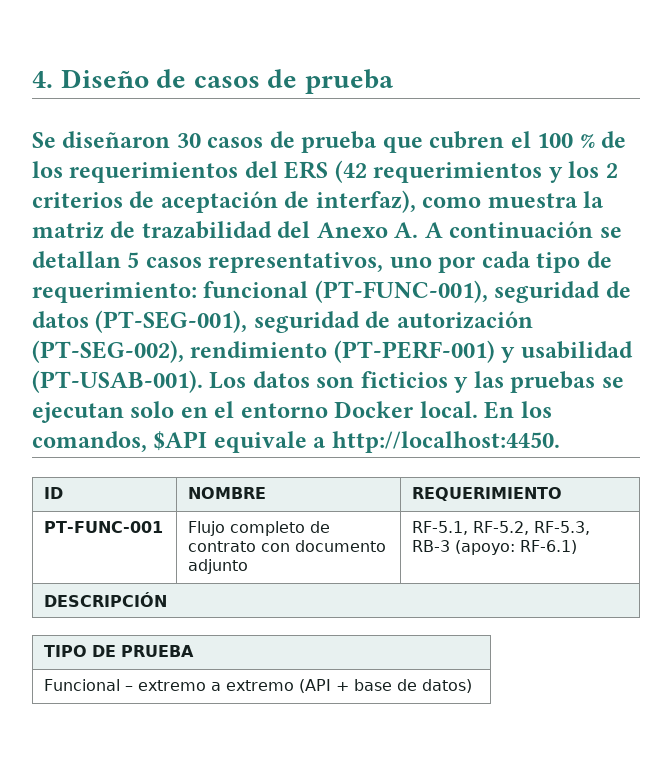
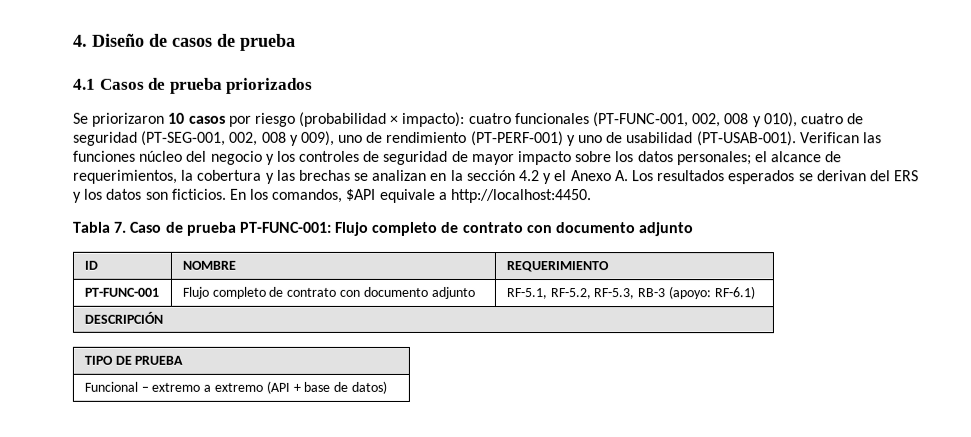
[32,131,627,153] [32,160,618,183] [32,190,605,213] [32,221,622,239] [32,251,612,273] [32,280,631,303] [32,310,533,333] [32,340,633,363] [32,370,624,393] [32,401,478,423] Se diseñaron 30 casos de prueba que cubren el 100 % de los requerimientos del ERS (42 requerimientos y los 2 criterios de aceptación de interfaz), como muestra la matriz de trazabilidad del Anexo A. A continuación se detallan 5 casos representativos, uno por cada tipo de requerimiento: funcional (PT-FUNC-001), seguridad de datos (PT-SEG-001), seguridad de autorización (PT-SEG-002), rendimiento (PT-PERF-001) y usabilidad (PT-USAB-001). Los datos son ficticios y las pruebas se ejecutan solo en el entorno Docker local. -> [73,77,314,94] [73,111,865,128] [73,130,882,147] [73,150,843,166] [73,169,920,185] [73,188,227,203] 4.1 Casos de prueba priorizados // Se priorizaron 10 casos por riesgo (probabilidad × impacto): cuatro funcionales (PT-FUNC-001, 002, 008 y 010), cuatro de seguridad (PT-SEG-001, 002, 008 y 009), uno de rendimiento (PT-PERF-001) y uno de usabilidad (PT-USAB-001). Verifican las funciones núcleo del negocio y los controles de seguridad de mayor impacto sobre los datos personales; el alcance de requerimientos, la cobertura y las brechas se analizan en la sección 4.2 y el Anexo A. Los resultados esperados se derivan del ERS y los datos son ficticios.
(560, 442) none -> [72,221,694,237] // Tabla 7. Caso de prueba PT-FUNC-001: Flujo completo de contrato con documento adjunto

